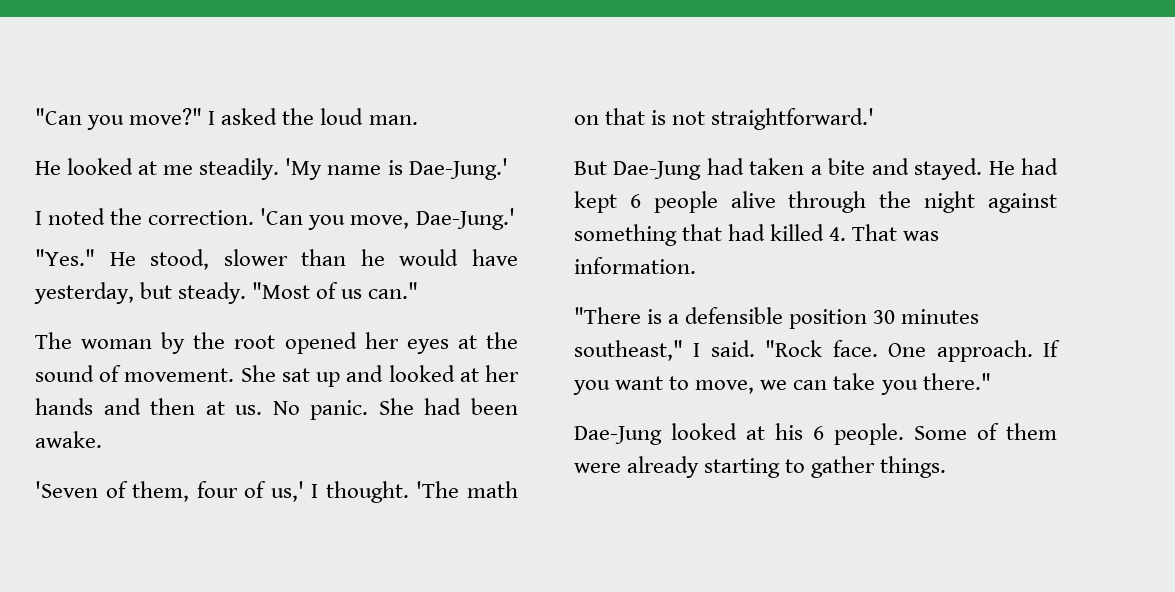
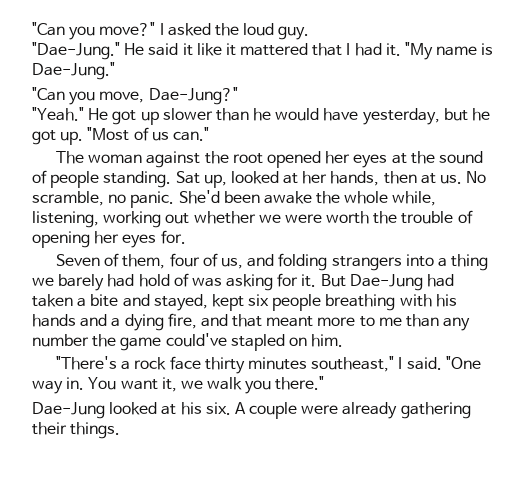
[368,115,418,125] [35,158,508,180] [35,208,515,230] [35,249,210,270] man. // He looked at me steadily. 'My name is Dae-Jung.' // I noted the correction. 'Can you move, Dae-Jung.' // "Yes." He stood, -> [278,26,310,40] [32,42,494,60] [32,62,115,80] [32,87,238,105] [32,107,159,125] guy. // "Dae-Jung." He said it like it mattered that I had it. "My name is Dae-Jung." // "Can you move, Dae-Jung?" // "Yeah." He got up
[178,282,247,304] steady. -> [472,108,491,121] [32,130,84,145] he got up.
[161,332,186,354] by -> [146,151,201,168] against
[124,365,384,387] movement. She sat up and -> [50,171,227,188] people standing. Sat up,
[35,398,141,415] hands and -> [330,171,380,186] hands,
[310,398,518,420] [35,431,102,448] [35,481,518,503] [574,108,875,130] panic. She had been awake. // 'Seven of them, four of us,' I thought. 'The math on that is not straightforward.' // -> [32,190,437,208] [32,210,473,228] [32,230,186,248] [56,253,489,271] [32,273,317,291] scramble, no panic. She'd been awake the whole while, listening, working out whether we were worth the trouble of opening her eyes for. // Seven of them, four of us, and folding strangers into a thing we barely had hold of was asking for it.
[914,158,1058,180] [574,191,1057,213] [574,224,940,246] [574,257,696,274] [574,307,980,329] [574,340,1060,362] [573,373,876,395] stayed. He had kept 6 people alive through the night against something that had killed 4. That was information. // "There is a defensible position 30 minutes southeast," I said. "Rock face. One approach. If you want to move, we can take -> [153,294,457,311] [32,313,471,331] [32,333,344,351] [56,356,481,374] [32,377,243,394] stayed, kept six people breathing with his hands and a dying fire, and that meant more to me than any number the game could've stapled on him. // "There's a rock face thirty minutes southeast," I said. "One way in. You want it, we walk
[813,423,1057,445] [574,456,876,478] 6 people. Some of them were already starting to gather -> [205,402,471,419] [32,422,67,435] six. A couple were already gathering their

